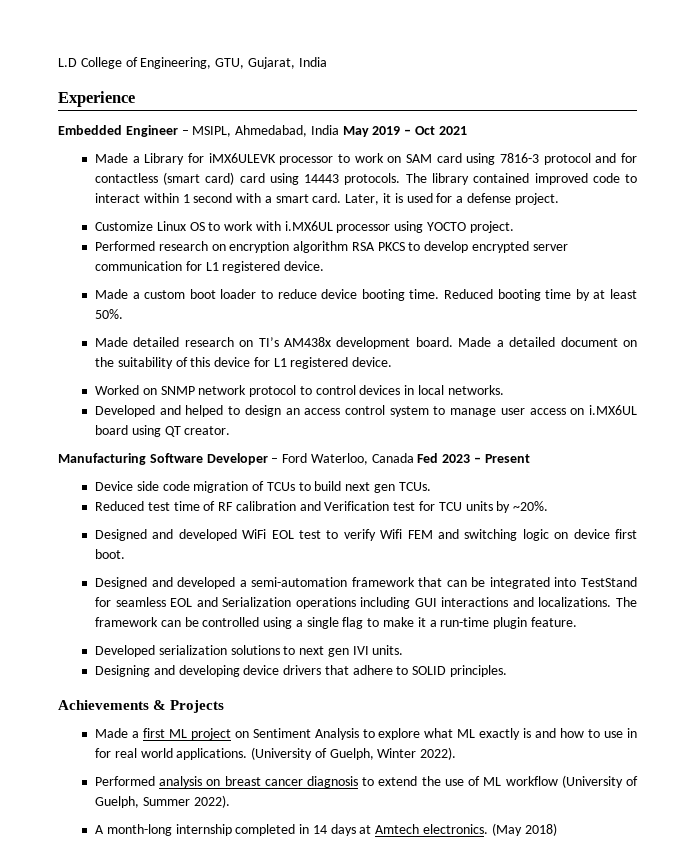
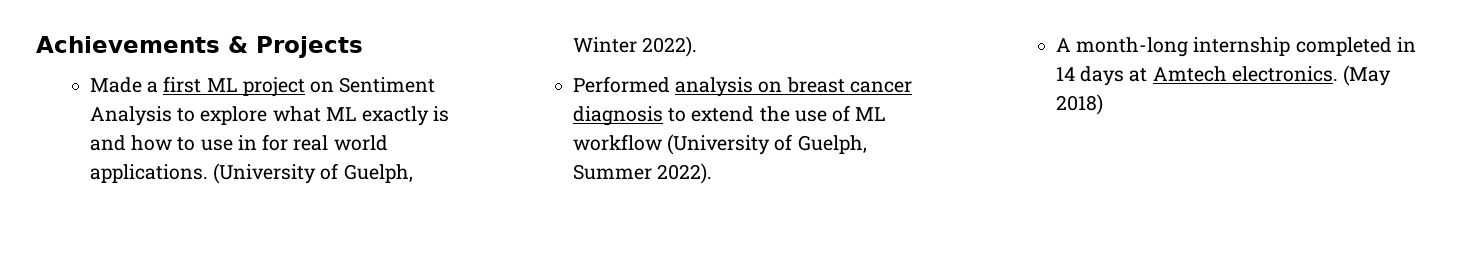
[58,57,327,69] [58,91,135,107] [58,125,467,137] [94,153,637,165] [94,172,637,185] [94,193,559,205] [94,221,514,233] [94,241,568,253] [94,261,325,273] [94,289,638,301] [94,309,123,319] [94,337,637,349] [94,357,393,369] [94,385,504,397] [94,405,637,417] [94,425,231,437] [58,453,530,465] [94,481,431,493] [94,501,549,513] [94,529,638,541] [94,549,125,559] [94,577,637,589] [94,597,637,609] [94,617,577,629] [94,645,404,657] [94,665,507,677] L.D College of Engineering, GTU, Gujarat, India // Experience // Embedded Engineer – MSIPL, Ahmedabad, India May 2019 – Oct 2021 // Made a Library for iMX6ULEVK processor to work on SAM card using 7816-3 protocol and for contactless (smart card) card using 14443 protocols. The library contained improved code to interact within 1 second with a smart card. Later, it is used for a defense project. // Customize Linux OS to work with i.MX6UL processor using YOCTO project. // Performed research on encryption algorithm RSA PKCS to develop encrypted server communication for L1 registered device. // Made a custom boot loader to reduce device booting time. Reduced booting time by at least 50%. // Made detailed research on TI’s AM438x development board. Made a detailed document on the suitability of this device for L1 registered device. // Worked on SNMP network protocol to control devices in local networks. // Developed and helped to design an access control system to manage user access on i.MX6UL board using QT creator. // Manufacturing Software Developer – Ford Waterloo, Canada Fed 2023 – Present // Device side code migration of TCUs to build next gen TCUs. // Reduced test time of RF calibration and Verification test for TCU units by ~20%. // Designed and developed WiFi EOL test to verify Wifi FEM and switching logic on device first boot. // Designed and developed a semi-automation framework that can be integrated into TestStand for seamless EOL and Serialization operations including GUI interactions and localizations. The framework can be controlled using a single flag to make it a run-time plugin feature. // Developed serialization solutions to next gen IVI units. // Designing and developing device drivers that adhere to SOLID principles. // -> (36, 44) none

